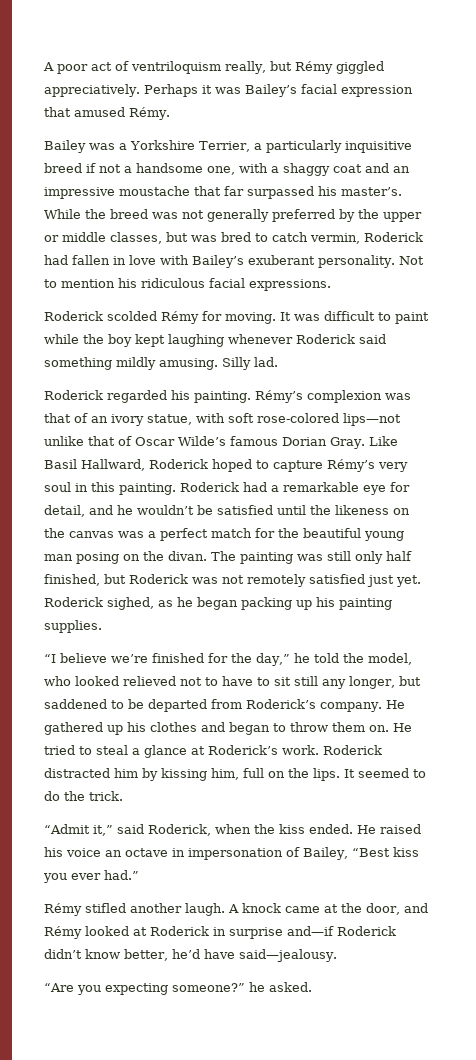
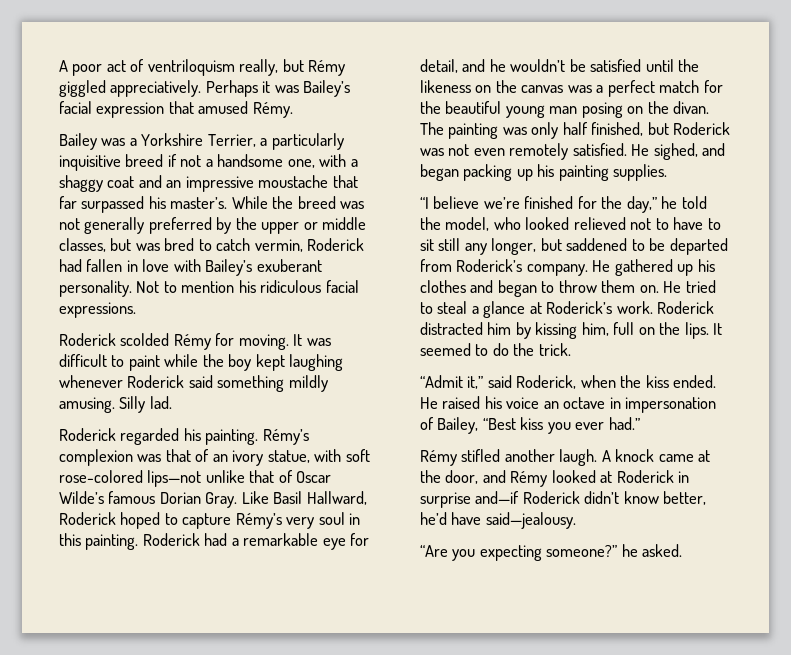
[327,551,351,561] still -> (527, 131) none
[247,574,421,587] [44,597,193,610] remotely satisfied just yet. Roderick sighed, as he -> [473,143,726,160] even remotely satisfied. He sighed, and

